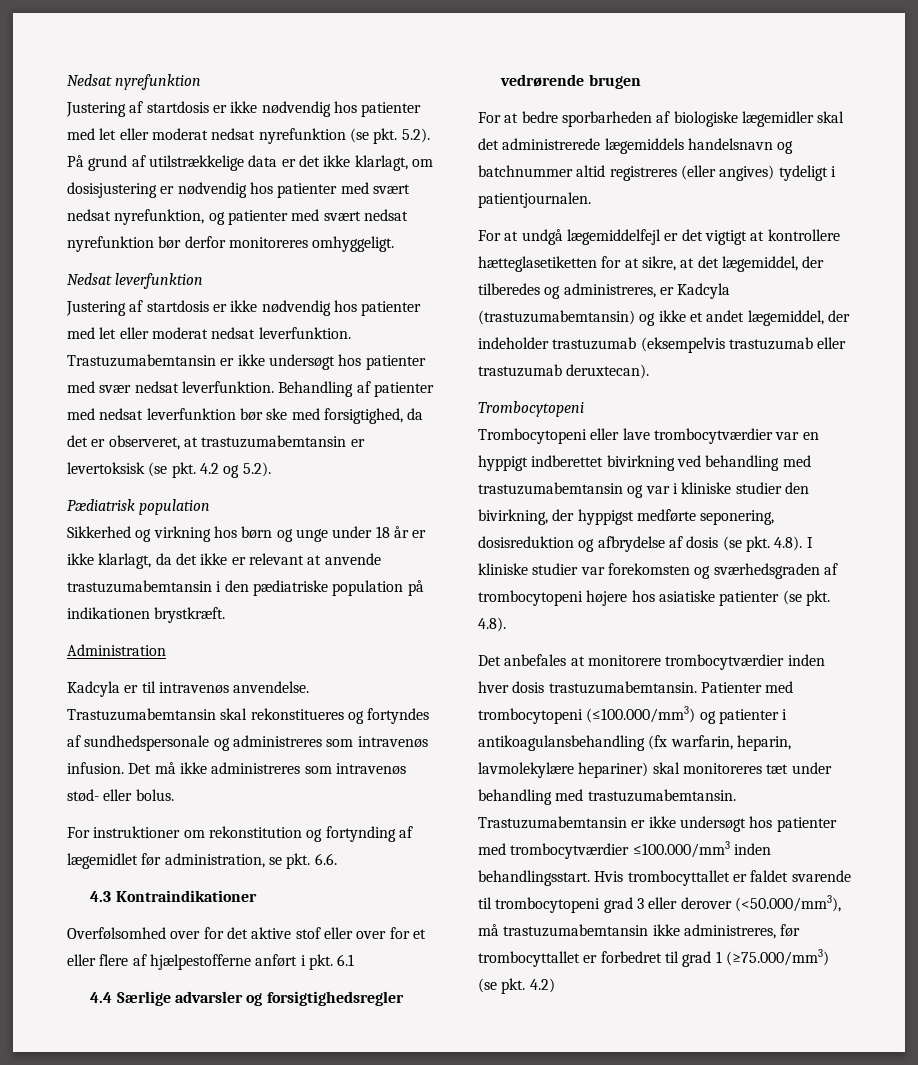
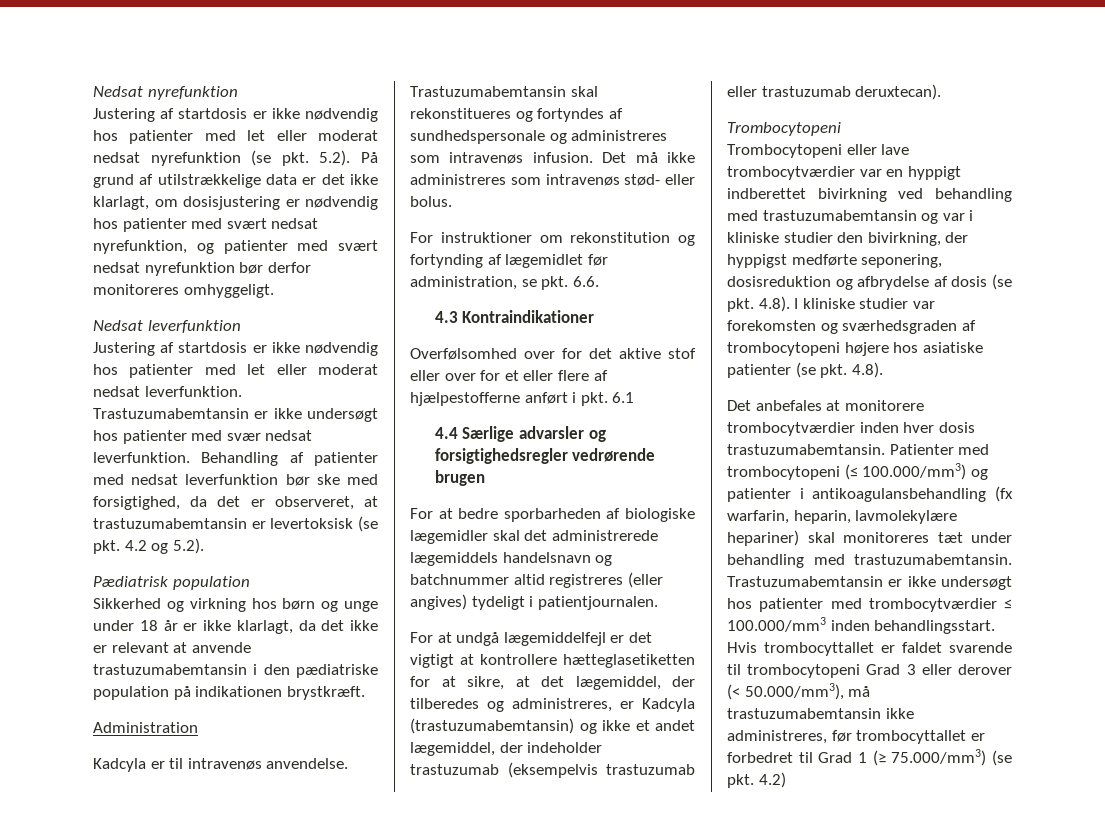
[586,706,696,723] (≤100.000/mm3) -> [844,463,967,480] (≤ 100.000/mm3)
[632,841,730,858] ≤100.000/mm3 -> [1004,599,1012,609] [727,617,826,632] ≤ 100.000/mm3
[603,897,633,913] grad -> [866,664,901,675] Grad
[734,895,841,912] (<50.000/mm3), -> [727,683,844,700] (< 50.000/mm3),
[682,949,829,967] grad 1 (≥75.000/mm3) -> [818,749,987,766] Grad 1 (≥ 75.000/mm3)

